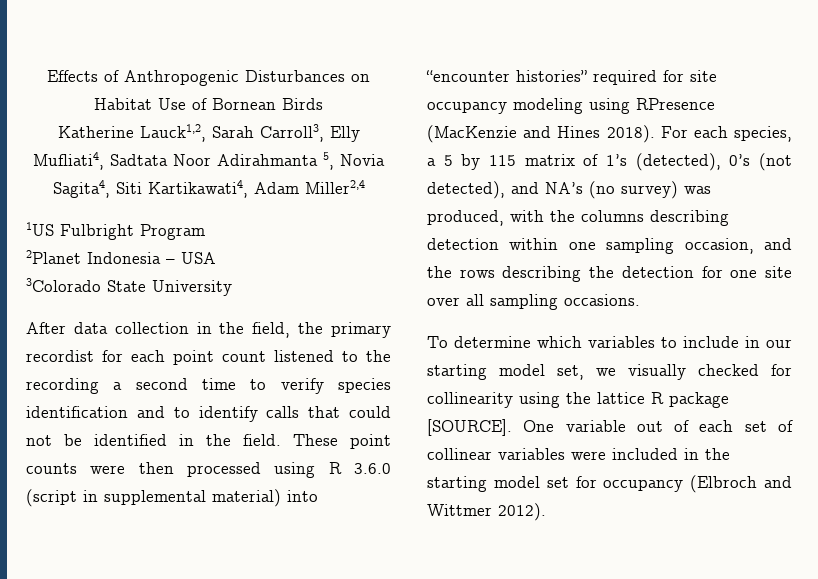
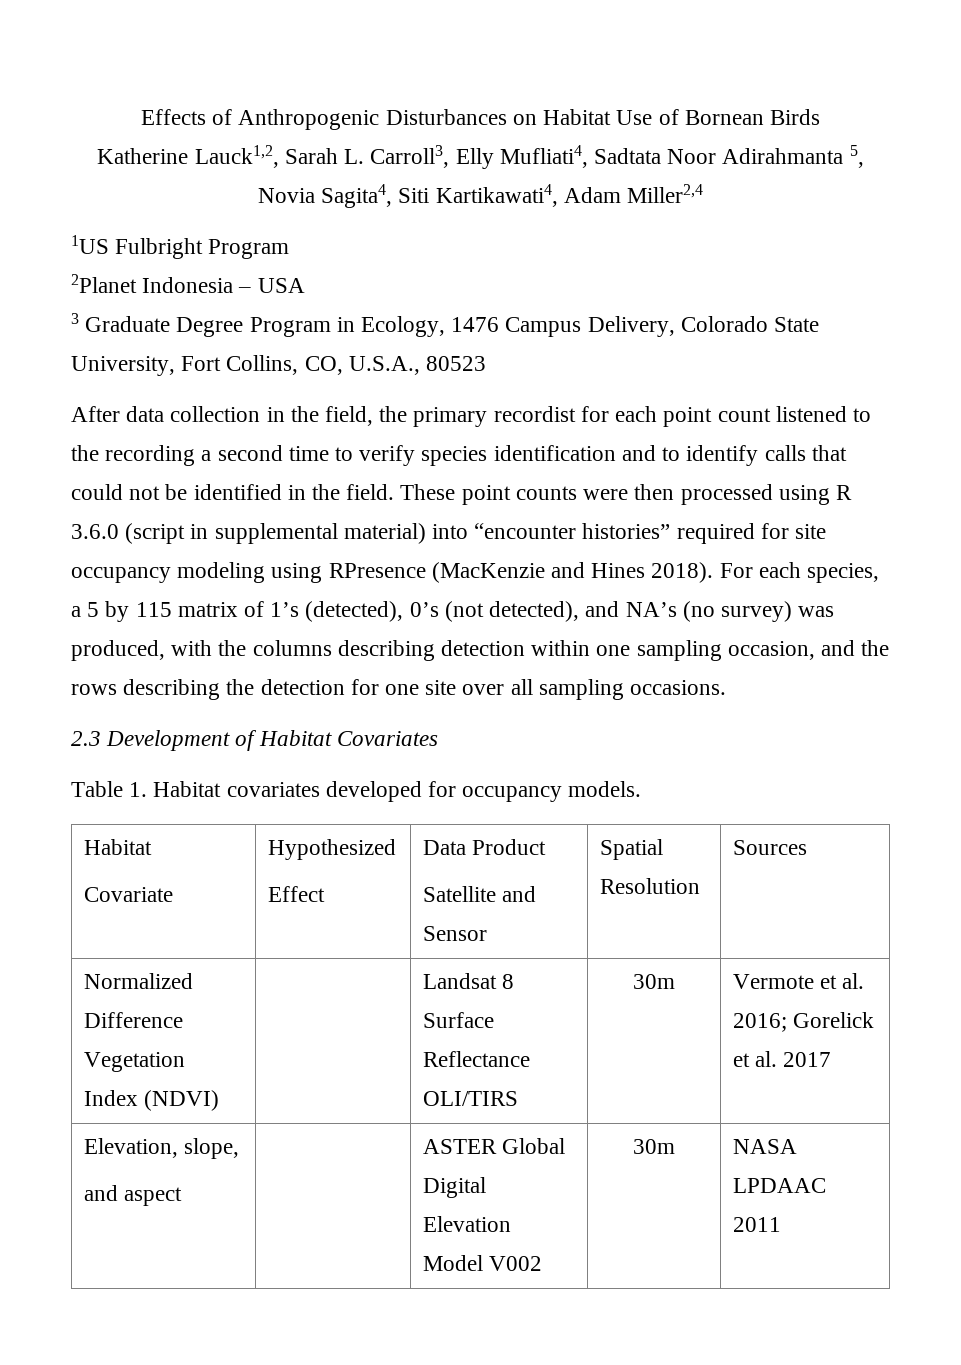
(254, 132) none -> [344,149,365,164] L.
[26,278,232,296] 3Colorado State University -> [71,313,820,337] [71,355,487,376] 3 Graduate Degree Program in Ecology, 1476 Campus Delivery, Colorado State University, Fort Collins, CO, U.S.A., 80523
[427,336,792,348] [427,364,792,380] [427,392,729,408] [427,419,793,436] [427,448,730,460] [427,475,792,493] [427,503,546,521] To determine which variables to include in our starting model set, we visually checked for collinearity using the lattice R package [SOURCE]. One variable out of each set of collinear variables were included in the starting model set for occupancy (Elbroch and Wittmer 2012). -> [71,730,438,751] [71,781,642,802] [83,839,152,855] [83,887,173,902] [267,839,396,860] [267,886,325,902] [422,839,547,855] [422,886,537,902] [422,926,487,941] [599,839,663,860] [599,878,700,894] [732,840,807,855] [83,973,193,989] [83,1012,183,1028] [83,1052,185,1072] [83,1090,220,1111] [422,973,515,989] [422,1012,494,1028] [422,1051,530,1067] [422,1091,518,1106] [633,974,675,989] [732,973,865,989] [732,1012,875,1032] [732,1051,832,1067] [83,1138,240,1159] [83,1185,183,1206] [422,1138,566,1154] [422,1177,486,1198] [422,1216,511,1232] [422,1255,543,1271] [633,1139,675,1154] [732,1139,797,1154] [732,1178,826,1193] [732,1217,781,1232] 2.3 Development of Habitat Covariates // Table 1. Habitat covariates developed for occupancy models. // Habitat // Covariate | Hypothesized // Effect | Data Product // Satellite and Sensor | Spatial Resolution | Sources // Normalized Difference Vegetation Index (NDVI) | | Landsat 8 Surface Reflectance OLI/TIRS | 30m | Vermote et al. 2016; Gorelick et al. 2017 // Elevation, slope, // and aspect | | ASTER Global Digital Elevation Model V002 | 30m | NASA LPDAAC 2011

